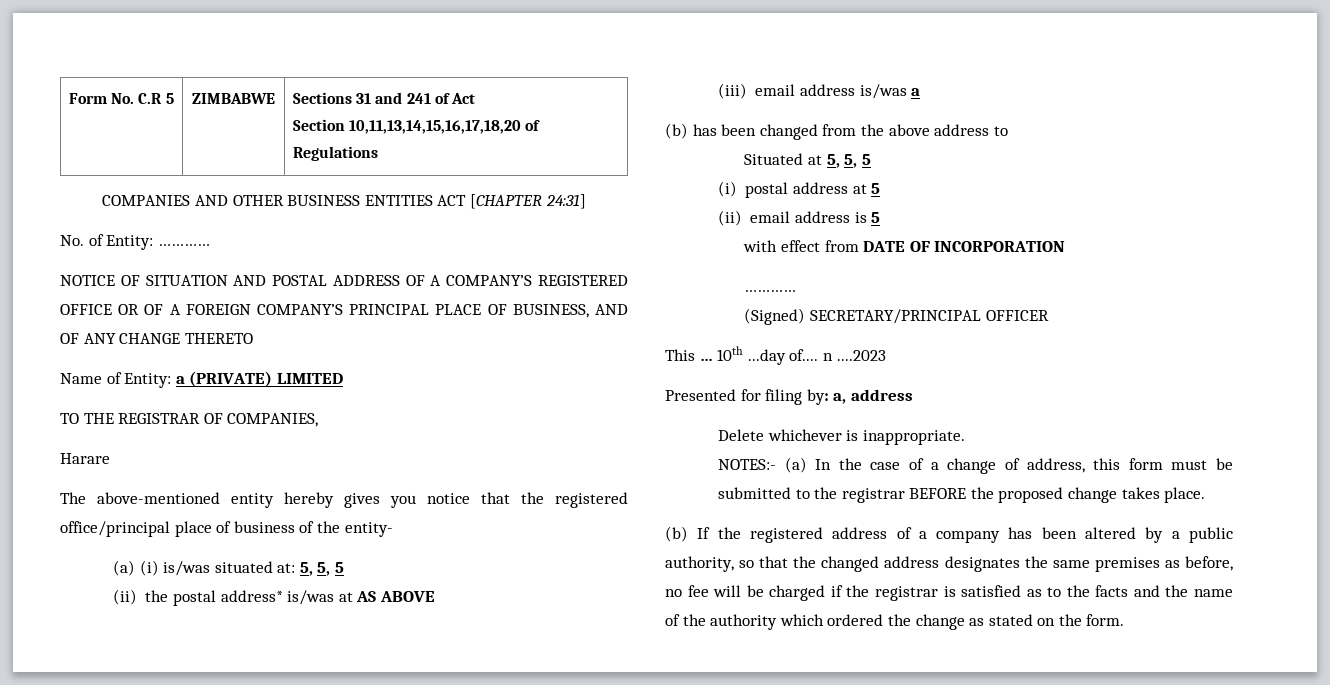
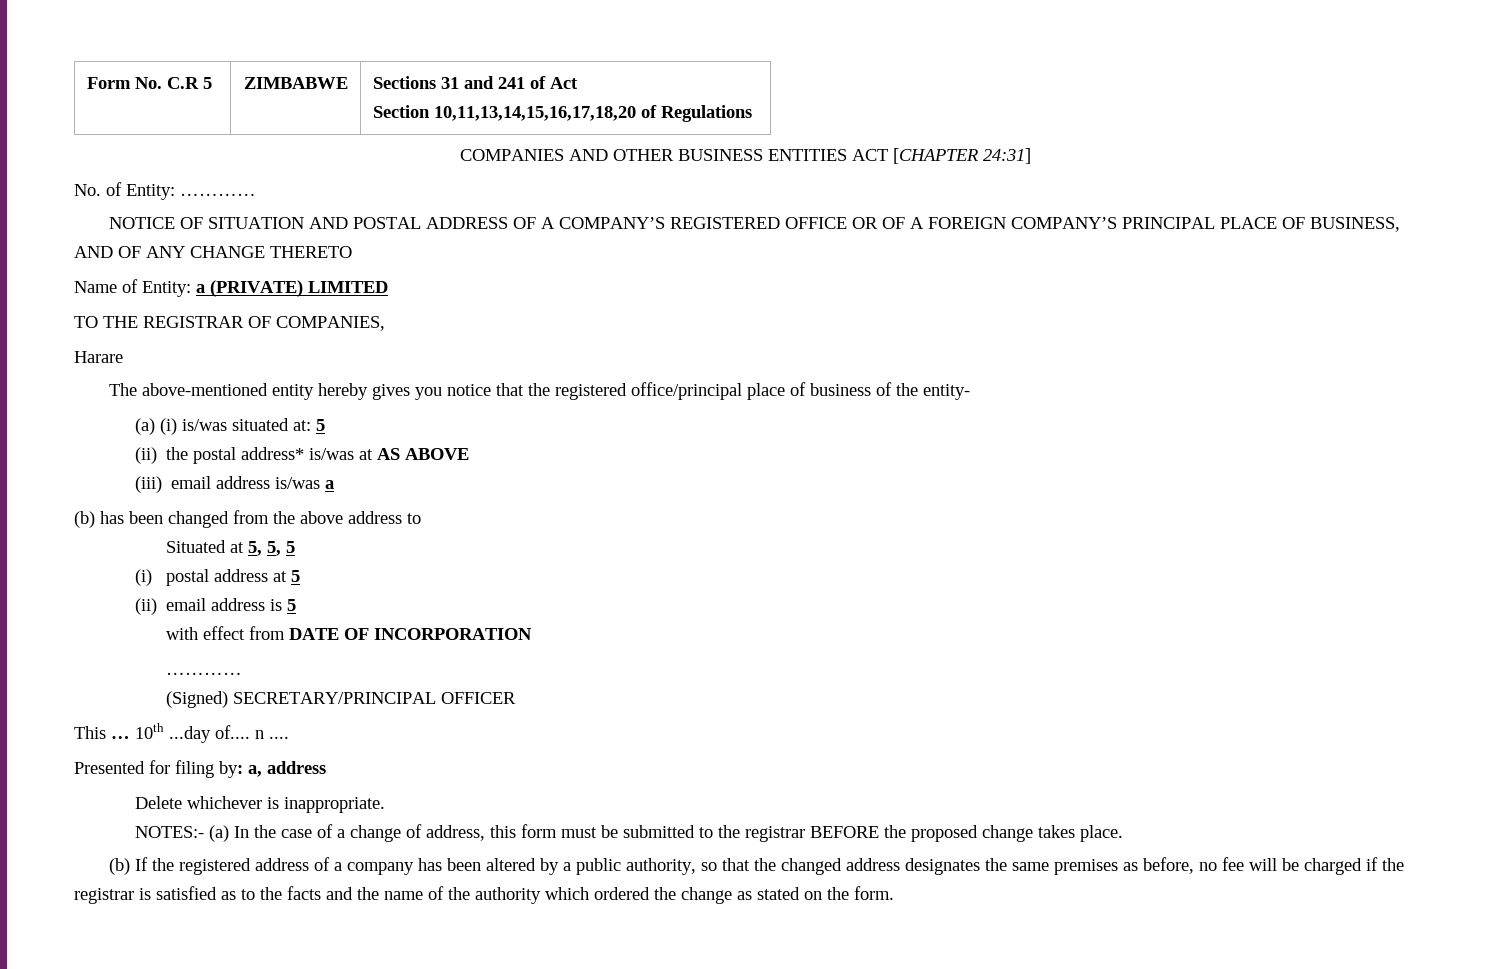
[299,562,331,576] 5, 5, -> (312, 425) none
[836,350,886,361] ....2023 -> [269,736,289,739] ....

